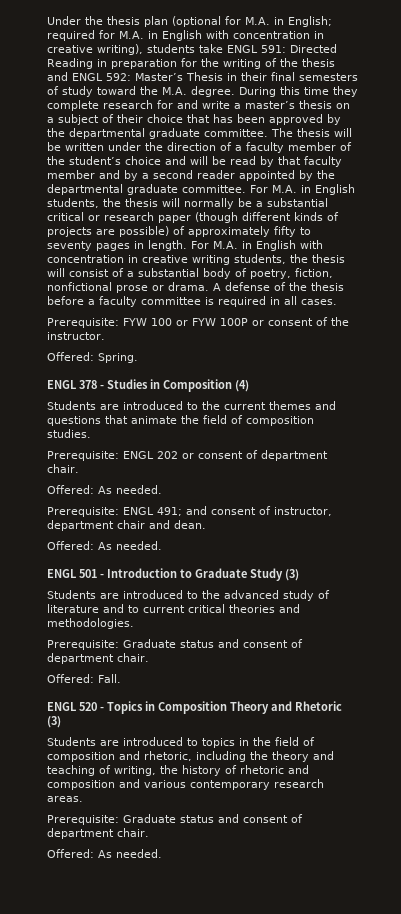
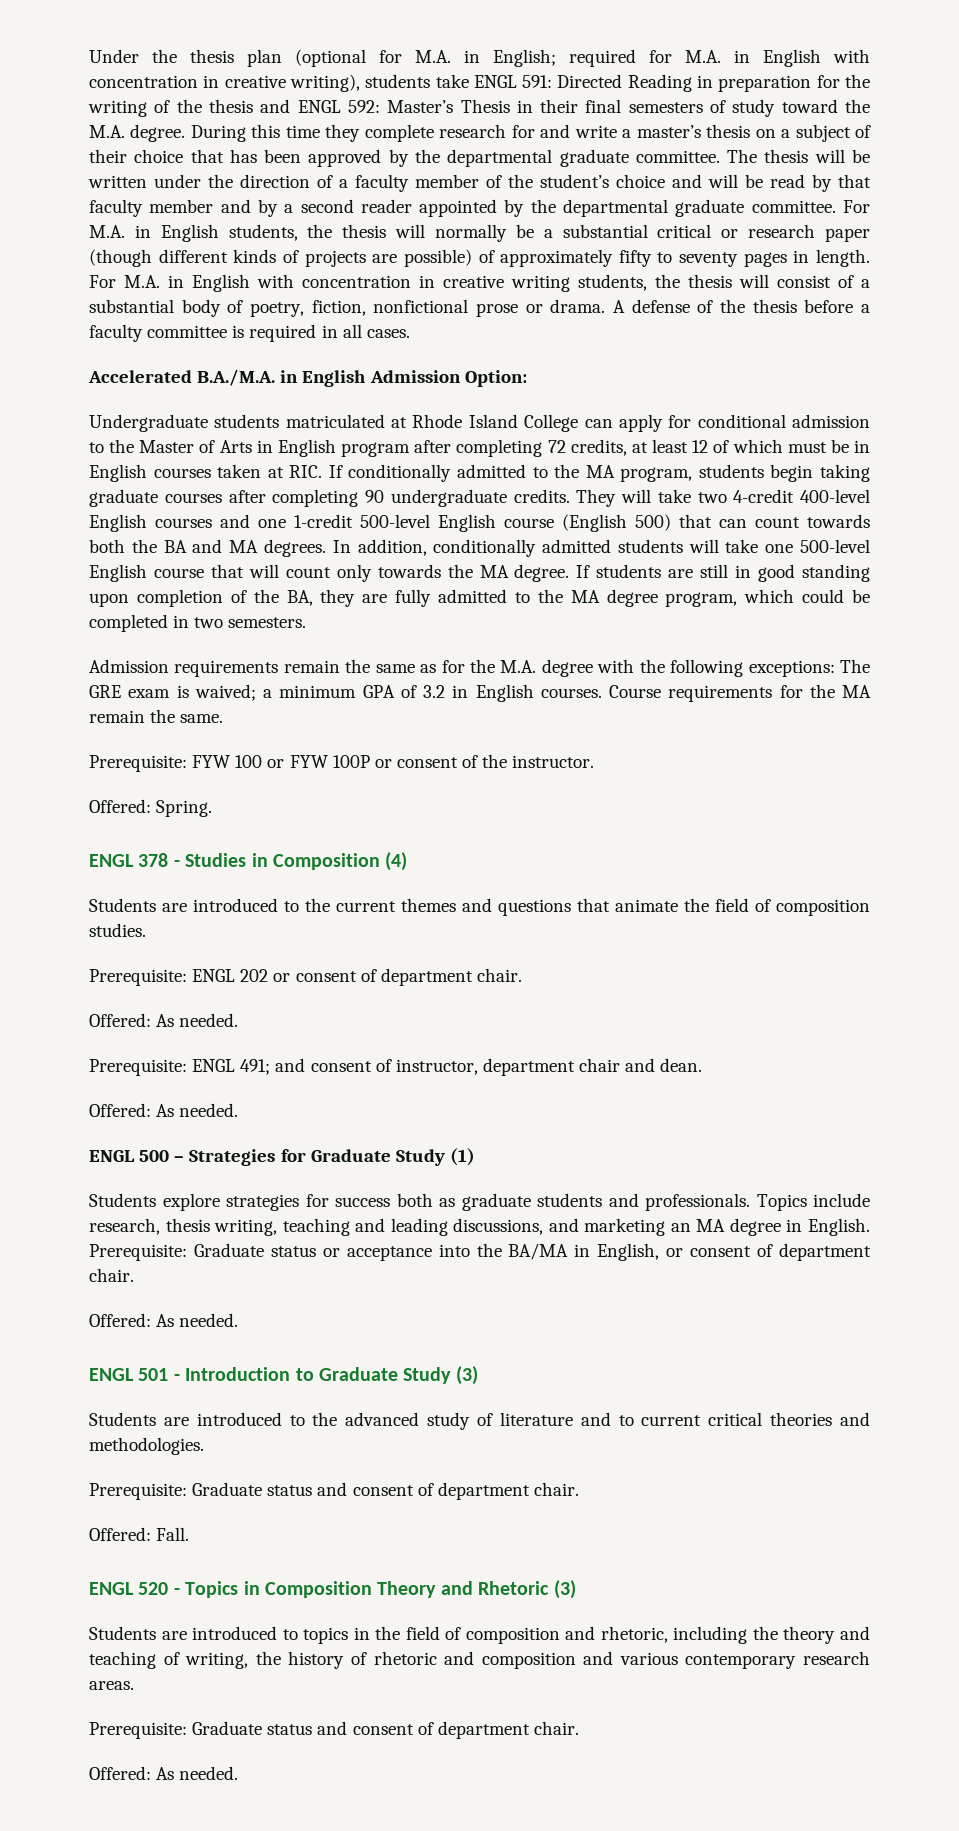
(337, 302) none -> [88,369,527,387] [89,414,871,432] [89,439,870,457] [89,464,870,482] [89,489,870,507] [89,514,870,532] [89,539,871,557] [89,564,870,582] [89,589,870,607] [89,614,307,632] [89,659,871,677] [89,684,871,702] [89,709,224,723] // Accelerated B.A./M.A. in English Admission Option: // Undergraduate students matriculated at Rhode Island College can apply for conditional admission to the Master of Arts in English program after completing 72 credits, at least 12 of which must be in English courses taken at RIC. If conditionally admitted to the MA program, students begin taking graduate courses after completing 90 undergraduate credits. They will take two 4-credit 400-level English courses and one 1-credit 500-level English course (English 500) that can count towards both the BA and MA degrees. In addition, conditionally admitted students will take one 500-level English course that will count only towards the MA degree. If students are still in good standing upon completion of the BA, they are fully admitted to the MA degree program, which could be completed in two semesters. // Admission requirements remain the same as for the M.A. degree with the following exceptions: The GRE exam is waived; a minimum GPA of 3.2 in English courses. Course requirements for the MA remain the same.
(162, 545) none -> [89,1148,475,1166] [89,1193,870,1211] [89,1218,871,1236] [89,1243,871,1261] [89,1268,134,1282] [89,1313,239,1327] // ENGL 500 – Strategies for Graduate Study (1) // Students explore strategies for success both as graduate students and professionals. Topics include research, thesis writing, teaching and leading discussions, and marketing an MA degree in English. Prerequisite: Graduate status or acceptance into the BA/MA in English, or consent of department chair. // Offered: As needed.

